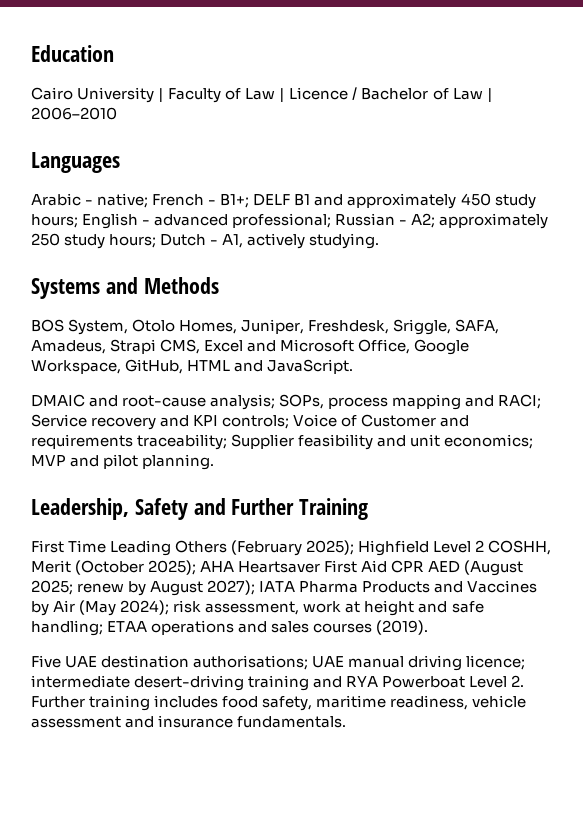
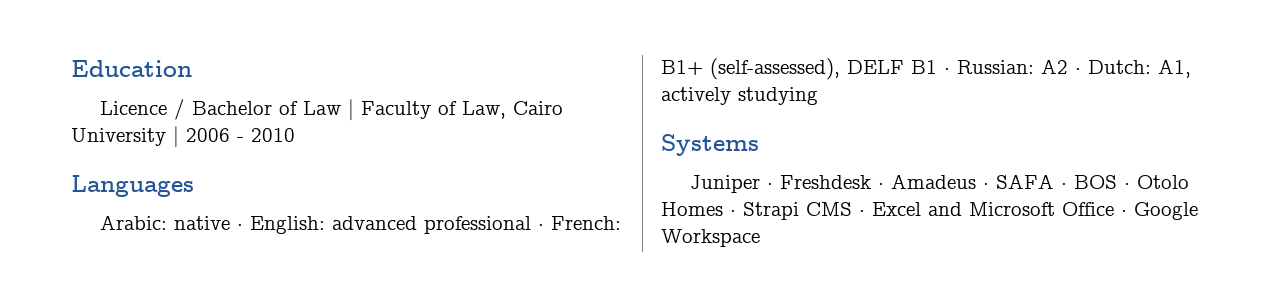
[31,87,286,103] Cairo University | Faculty of Law | -> (192, 68) none
[31,107,117,120] [31,152,120,173] [31,193,536,209] [31,213,549,229] [31,233,219,249] 2006–2010 // Languages // Arabic - native; French - B1+; DELF B1 and approximately 450 study hours; English - advanced professional; Russian - A2; approximately 250 study hours; Dutch - -> [361,101,564,119] [71,126,295,148] [71,175,194,197] [100,215,622,234] [661,58,1151,80] Faculty of Law, Cairo University | 2006 - 2010 // Languages // Arabic: native · English: advanced professional · French: B1+ (self-assessed), DELF B1 · Russian: A2 · Dutch:
[309,233,380,249] studying. -> [738,87,818,105] studying
[105,277,219,294] [31,319,500,335] [31,339,470,355] [31,359,354,374] [31,394,542,410] [31,414,470,430] [31,434,534,450] [31,454,215,470] [31,498,369,520] [31,540,552,556] [31,560,524,576] [31,580,538,596] [31,600,484,616] [31,620,429,636] [31,655,526,671] [31,675,525,691] [31,695,527,711] [31,715,347,728] and Methods // BOS System, Otolo Homes, Juniper, Freshdesk, Sriggle, SAFA, Amadeus, Strapi CMS, Excel and Microsoft Office, Google Workspace, GitHub, HTML and JavaScript. // DMAIC and root-cause analysis; SOPs, process mapping and RACI; Service recovery and KPI controls; Voice of Customer and requirements traceability; Supplier feasibility and unit economics; MVP and pilot planning. // Leadership, Safety and Further Training // First Time Leading Others (February 2025); Highfield Level 2 COSHH, Merit (October 2025); AHA Heartsaver First Aid CPR AED (August 2025; renew by August 2027); IATA Pharma Products and Vaccines by Air (May 2024); risk assessment, work at height and safe handling; ETAA operations and sales courses (2019). // Five UAE destination authorisations; UAE manual driving licence; intermediate desert-driving training and RYA Powerboat Level 2. Further training includes food safety, maritime readiness, vehicle assessment and insurance fundamentals. -> [690,174,1190,193] [661,202,1198,220] [661,229,760,247] // Juniper · Freshdesk · Amadeus · SAFA · BOS · Otolo Homes · Strapi CMS · Excel and Microsoft Office · Google Workspace

